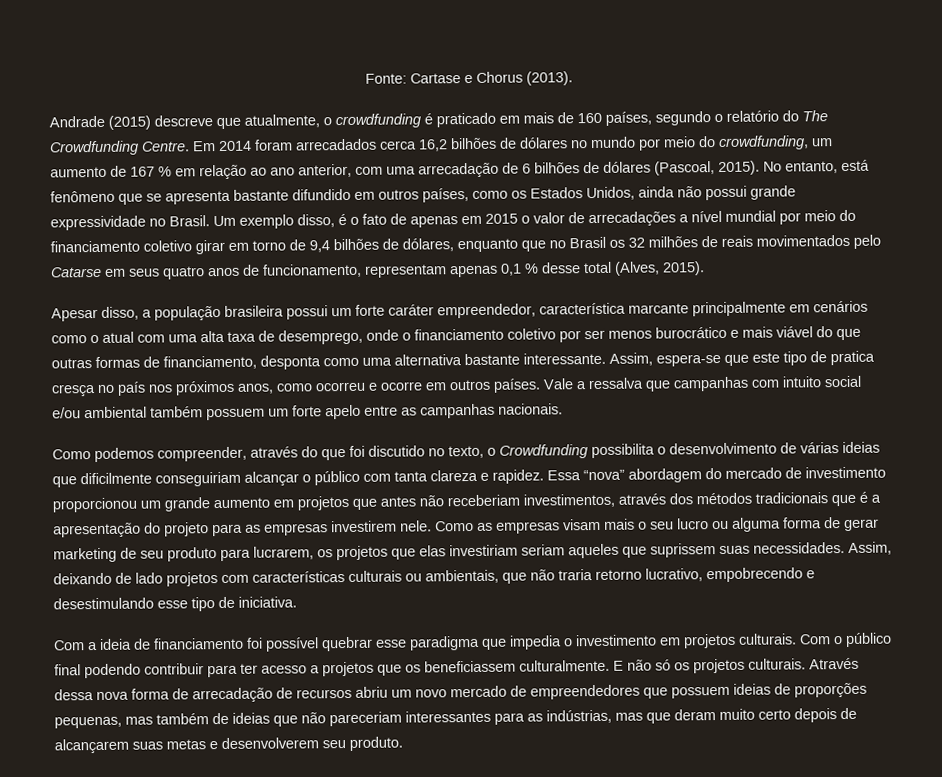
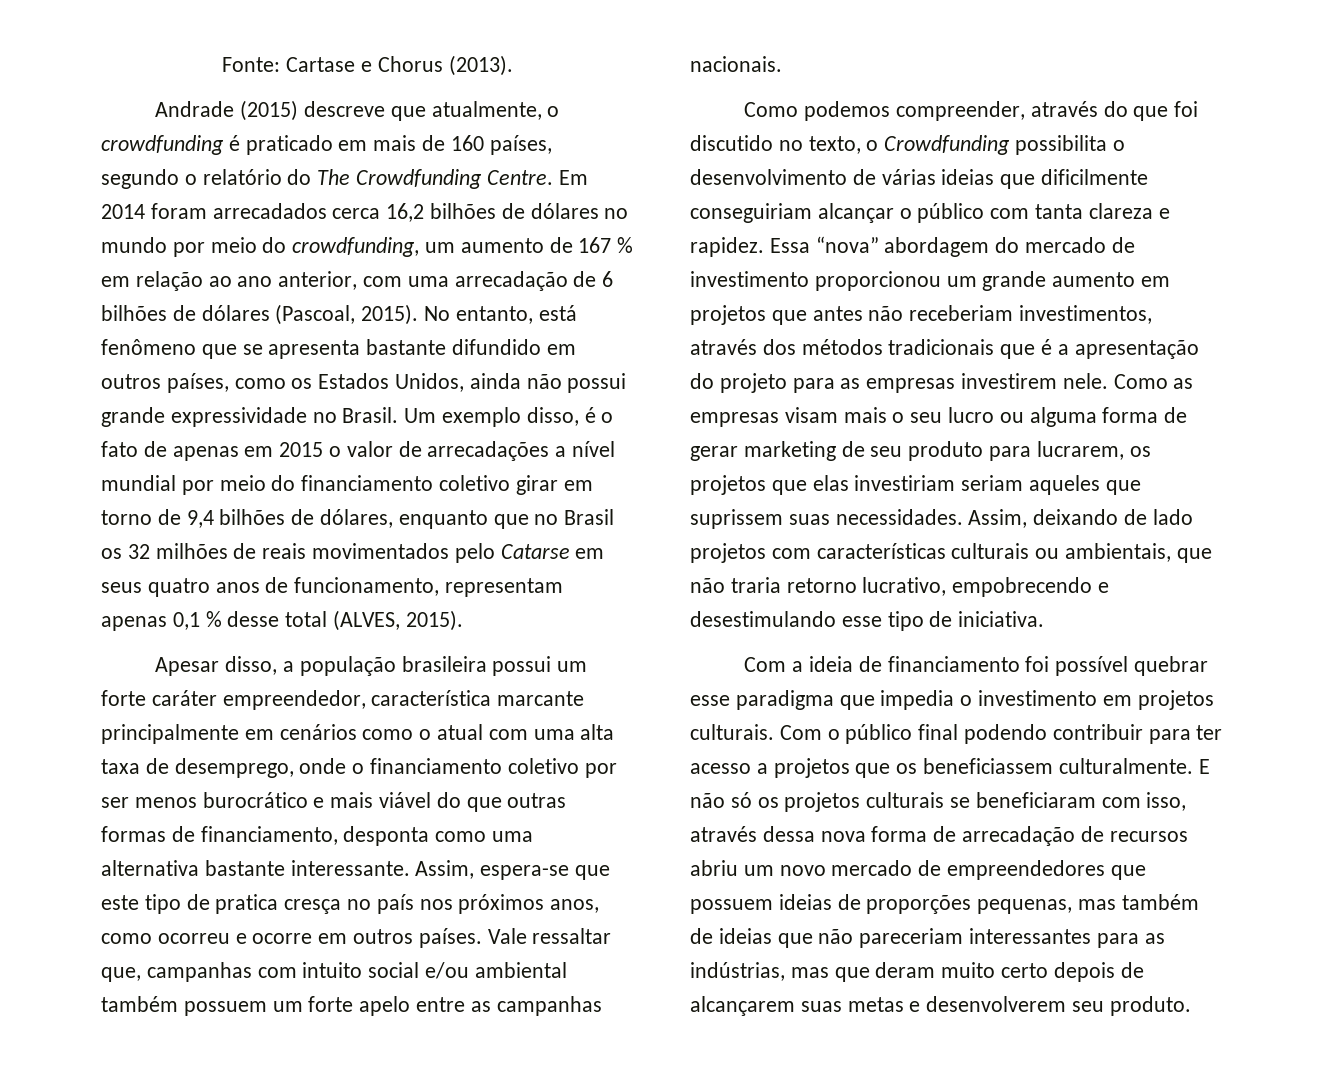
[614,261,660,276] (Alves, -> [333,610,401,631] (ALVES,
[576,377,671,392] a ressalva que -> [532,928,612,944] [101,967,141,982] ressaltar que,
[748,657,859,670] culturais. Através -> [866,792,1187,811] [690,826,757,842] culturais se beneficiaram com isso, através

